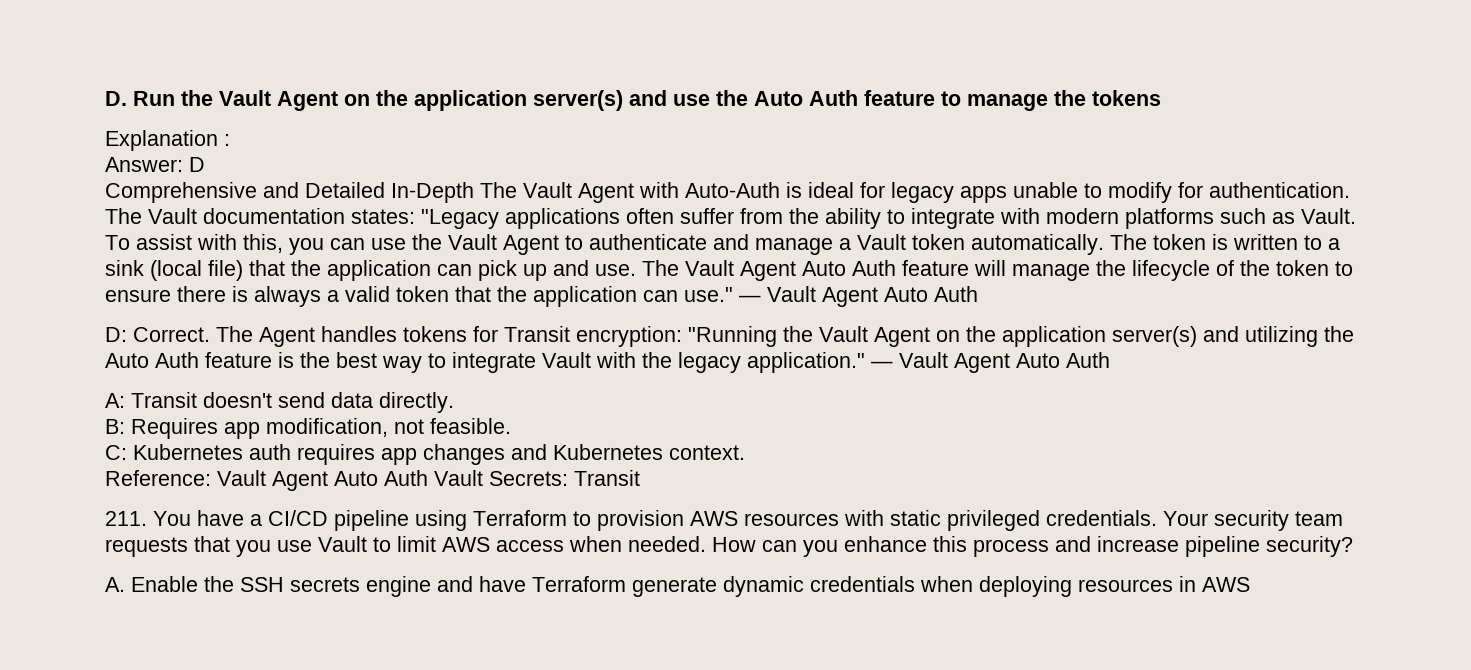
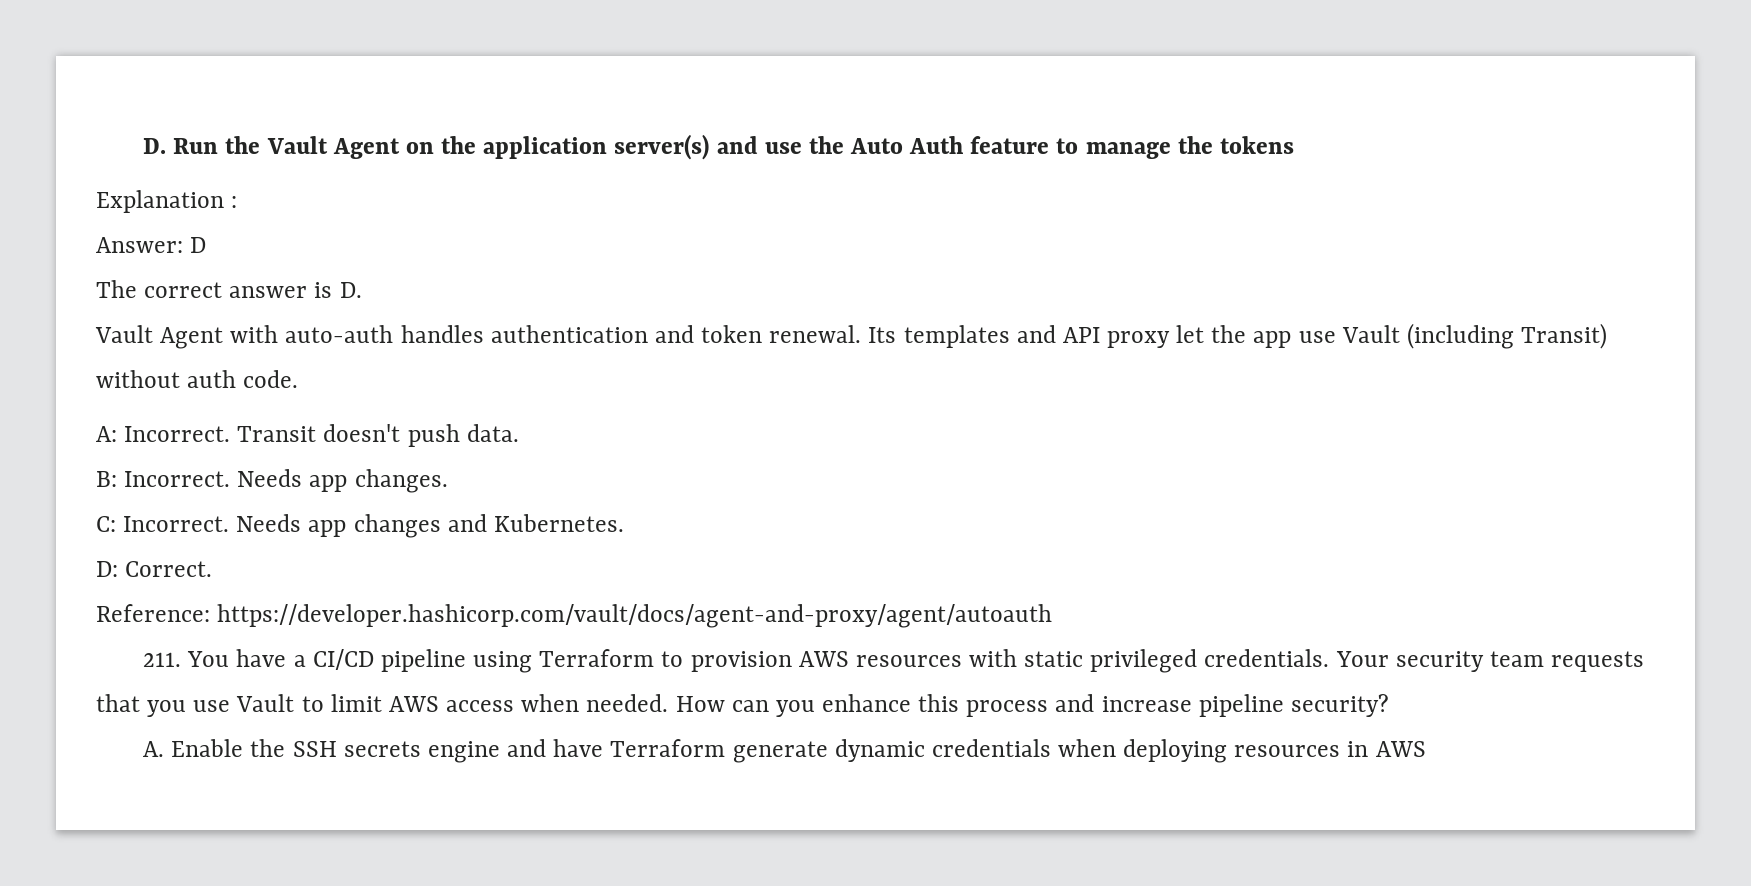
[105,182,1350,203] [105,208,1356,229] [105,234,1340,255] [105,260,1353,281] [105,286,978,307] [105,326,1354,347] [105,352,1110,373] [105,392,454,413] [105,418,511,439] [105,444,745,465] [105,470,640,491] Comprehensive and Detailed In-Depth The Vault Agent with Auto-Auth is ideal for legacy apps unable to modify for authentication. The Vault documentation states: "Legacy applications often suffer from the ability to integrate with modern platforms such as Vault. To assist with this, you can use the Vault Agent to authenticate and manage a Vault token automatically. The token is written to a sink (local file) that the application can pick up and use. The Vault Agent Auto Auth feature will manage the lifecycle of the token to ensure there is always a valid token that the application can use." — Vault Agent Auto Auth // D: Correct. The Agent handles tokens for Transit encryption: "Running the Vault Agent on the application server(s) and utilizing the Auto Auth feature is the best way to integrate Vault with the legacy application." — Vault Agent Auto Auth // A: Transit doesn't send data directly. // B: Requires app modification, not feasible. // C: Kubernetes auth requires app changes and Kubernetes context. // Reference: Vault Agent Auto Auth Vault Secrets: Transit -> [96,280,362,298] [95,323,1608,349] [96,370,299,388] [96,424,519,447] [96,469,448,493] [96,514,624,538] [96,561,213,577] [96,604,1053,628] The correct answer is D. // Vault Agent with auto-auth handles authentication and token renewal. Its templates and API proxy let the app use Vault (including Transit) without auth code. // A: Incorrect. Transit doesn't push data. // B: Incorrect. Needs app changes. // C: Incorrect. Needs app changes and Kubernetes. // D: Correct. // Reference: https://developer.hashicorp.com/vault/docs/agent-and-proxy/agent/autoauth

